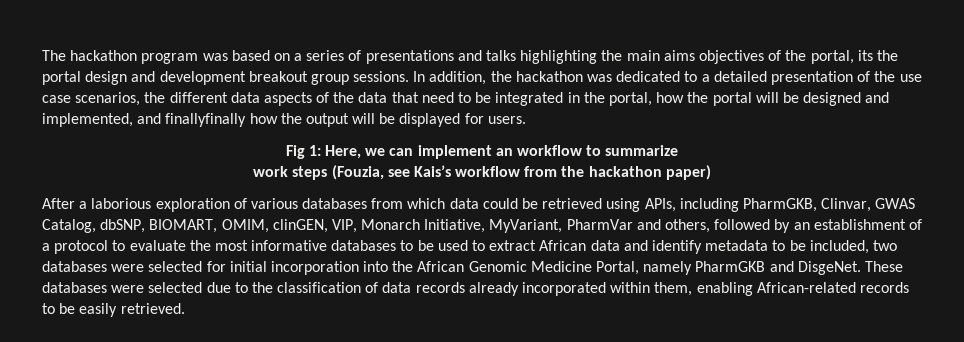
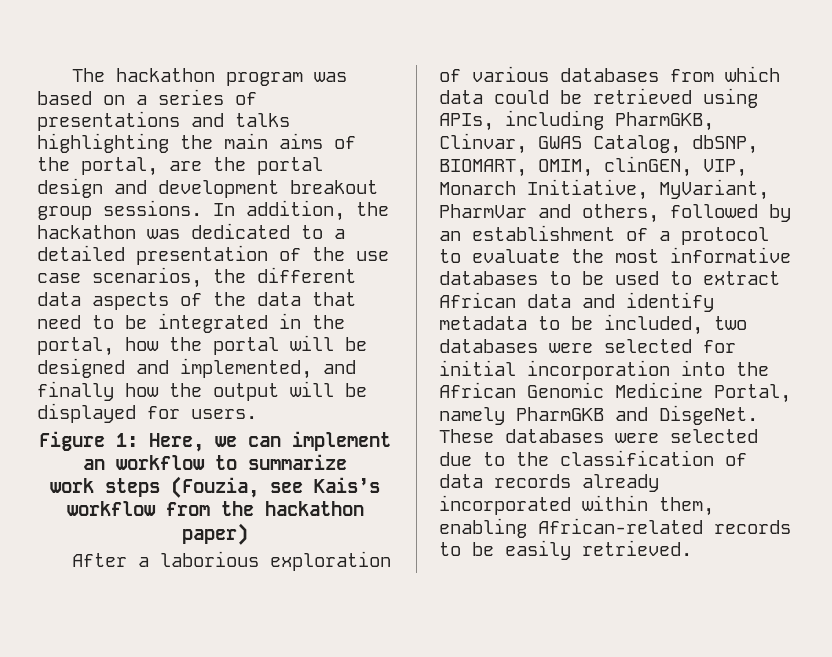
[698,50,764,64] objectives -> (323, 141) none
[857,50,873,61] its -> [169,161,202,171] are
[165,113,247,127] finallyfinally -> [37,381,114,401] finally
[285,145,305,159] Fig -> [39,431,105,451] Figure

